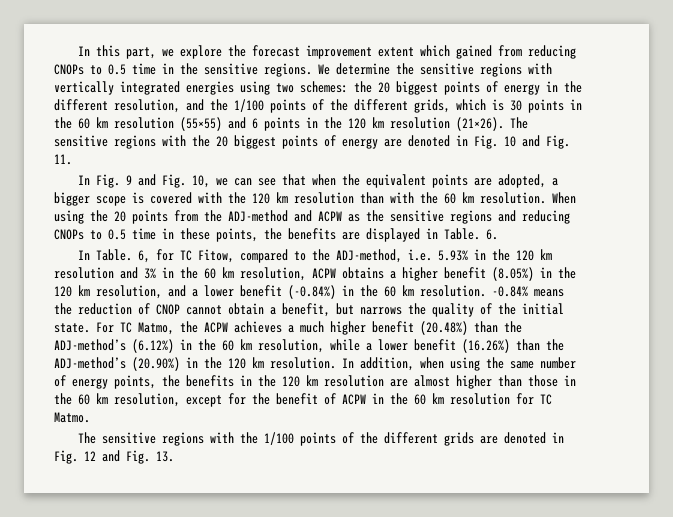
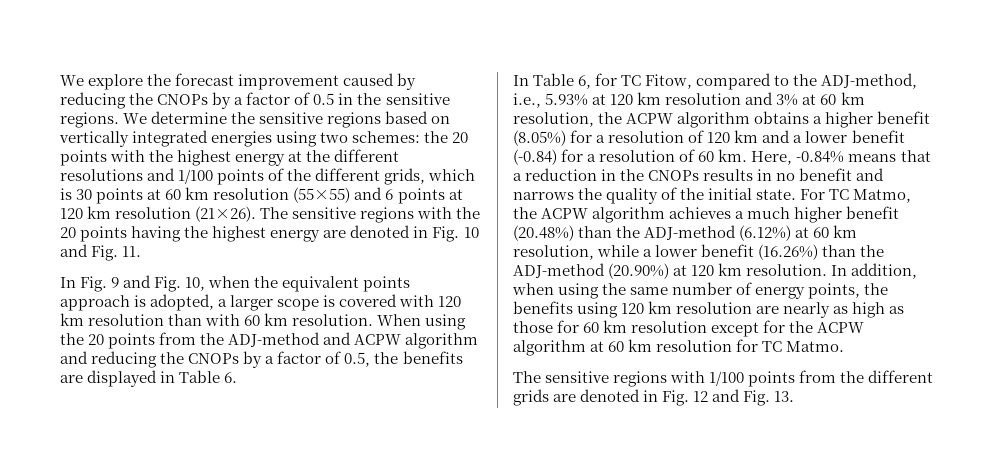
[77,45,576,59] [54,63,156,75] In this part, we explore the forecast improvement extent which gained from reducing CNOPs to 0.5 time -> [60,73,417,90] [60,92,335,109] We explore the forecast improvement caused by reducing the CNOPs by a factor of 0.5
[528,63,552,74] with -> [385,111,451,124] based on
[396,81,582,95] [54,99,228,113] biggest points of energy in the different resolution, and the -> [60,149,400,166] [60,168,176,181] points with the highest energy at the different resolutions and
[570,99,582,110] [54,117,72,129] in the -> [147,189,162,200] at
[306,117,342,129] in the -> [448,189,463,200] at
[234,135,336,149] biggest points of -> [80,226,267,242] points having the highest
[215,174,306,186] we can see that -> (206, 284) none
[473,178,492,186] are -> [60,295,147,311] approach is
[54,192,90,206] bigger -> [230,295,274,311] larger
[228,192,246,204] the -> (435, 301) none
[420,192,438,204] the -> (241, 320) none
[348,210,570,224] [54,228,258,242] as the sensitive regions and reducing CNOPs to 0.5 time in these points, -> [405,333,479,349] [60,351,371,368] algorithm and reducing the CNOPs by a factor of 0.5,
[444,228,480,240] Table. -> [179,370,221,383] Table
[95,249,132,261] Table. -> [533,73,575,86] Table
[407,249,510,261] i.e. 5.93% in the -> [513,93,607,108] i.e., 5.93% at
[162,267,336,281] in the 60 km resolution, ACPW -> [802,92,865,105] [513,112,751,128] at 60 km resolution, the ACPW algorithm
[540,267,576,279] [54,285,162,299] in the 120 km resolution, -> [570,130,759,143] for a resolution of 120 km
[288,285,564,299] [54,303,354,317] (-0.84%) in the 60 km resolution. -0.84% means the reduction of CNOP cannot obtain a benefit, but -> [513,149,931,165] [513,168,885,181] (-0.84) for a resolution of 60 km. Here, -0.84% means that a reduction in the CNOPs results in no benefit and
(228, 327) none -> [592,207,666,223] algorithm
[54,339,216,353] ADJ-method’s (6.12%) in the -> [644,225,810,241] ADJ-method (6.12%) at
[54,357,222,371] ADJ-method’s (20.90%) in the -> [513,263,688,279] ADJ-method (20.90%) at
[240,375,276,387] in the -> [577,302,619,318] using
[414,375,576,389] [54,393,180,407] almost higher than those in the 60 km resolution, -> [783,302,905,318] [513,320,708,333] nearly as high as those for 60 km resolution
[276,393,408,405] benefit of ACPW in the -> [817,322,865,333] [513,340,605,356] ACPW algorithm at
[239,432,354,446] the 1/100 points of -> [709,370,837,387] 1/100 points from

